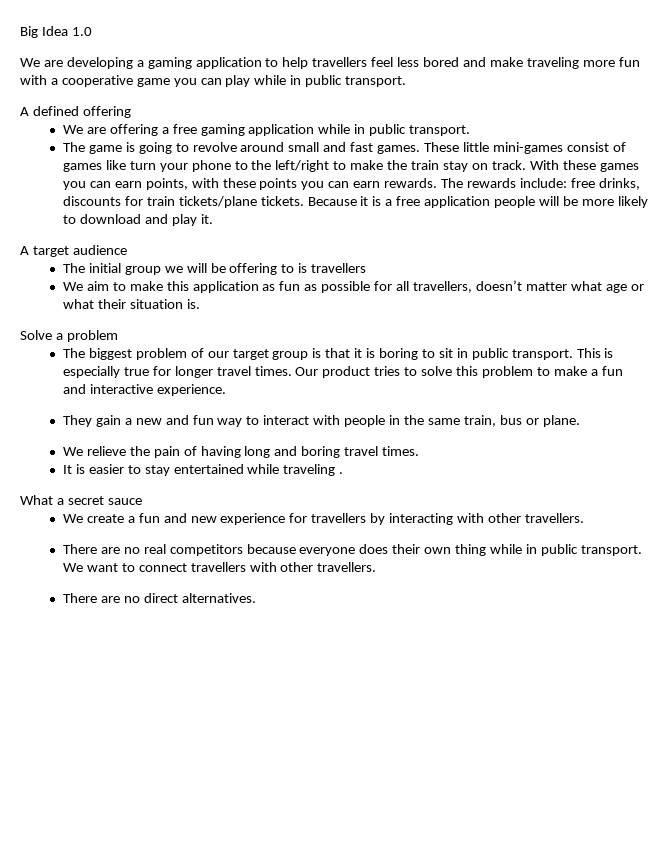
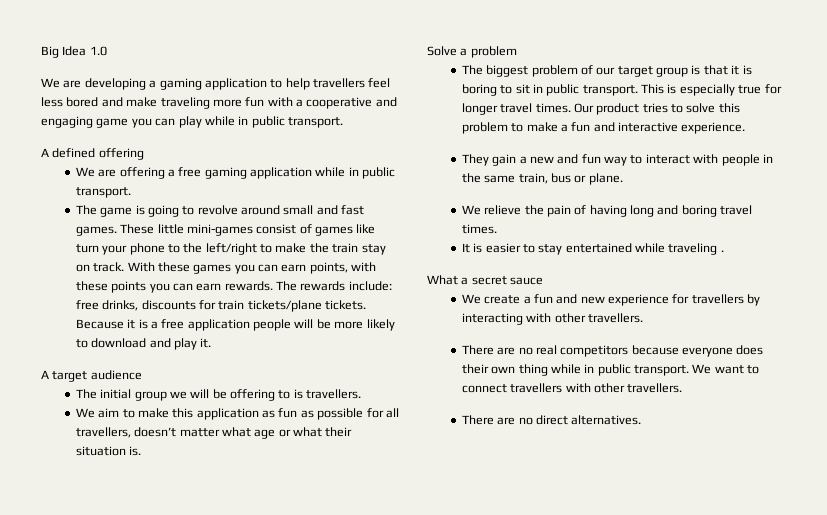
(133, 81) none -> [375,97,397,107] [41,116,93,128] and engaging
[311,263,367,273] travellers -> [306,389,362,399] travellers.

